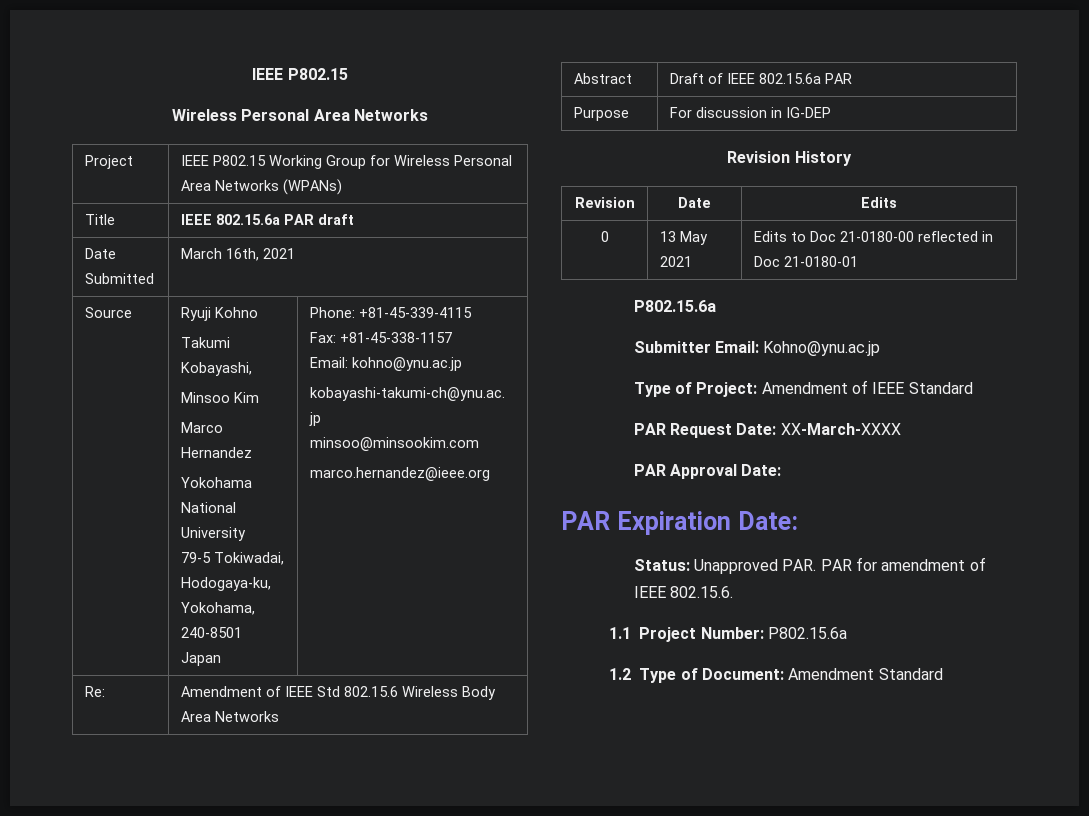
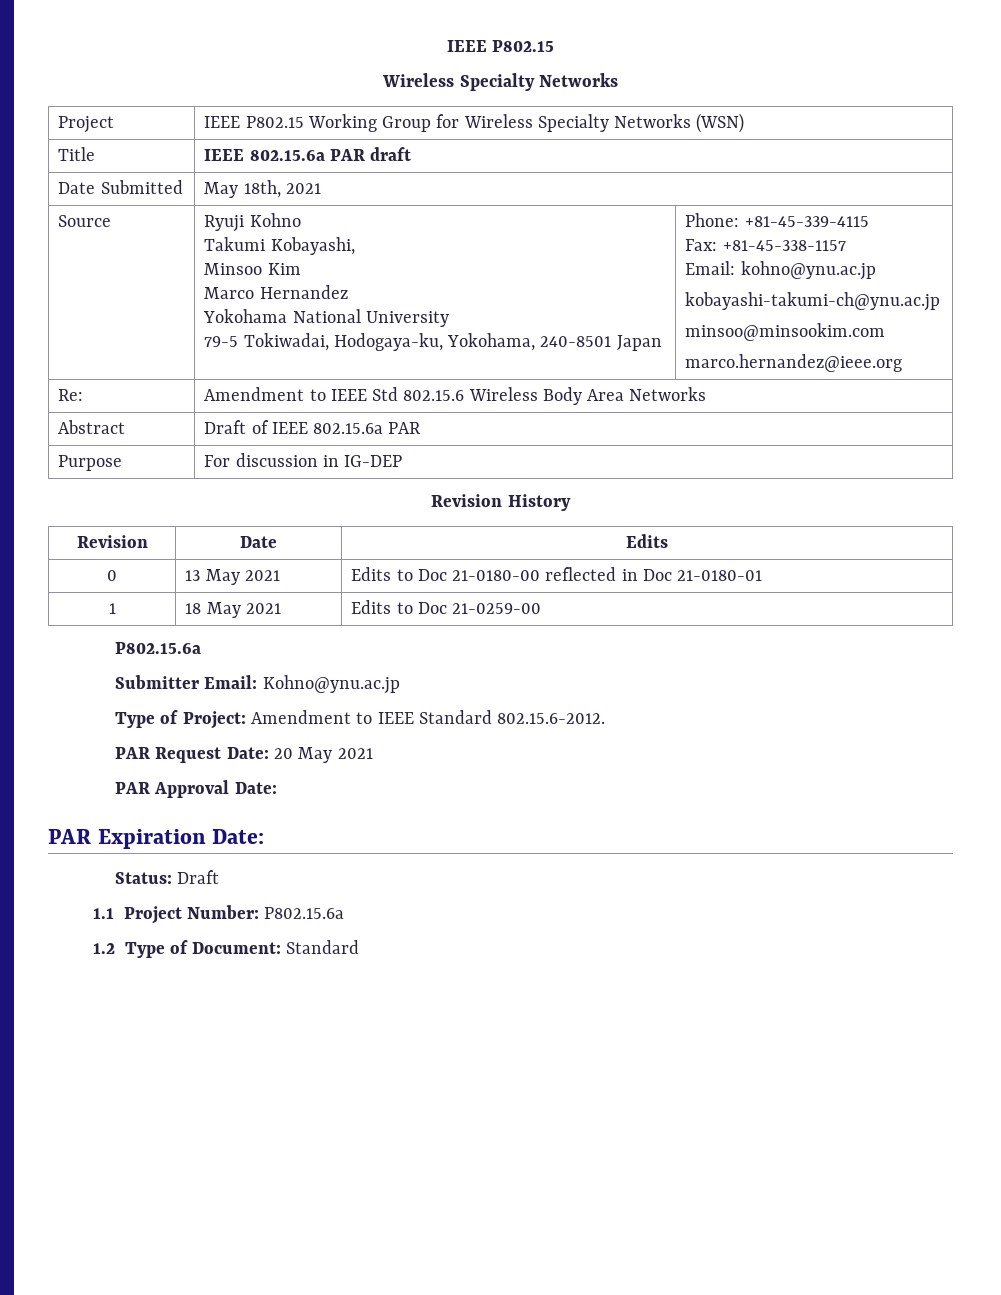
[241,109,350,121] Personal Area -> [459,73,535,91] Specialty
[453,155,512,166] [180,179,342,195] Personal Area Networks (WPANs) -> [537,113,745,133] Specialty Networks (WSN)
[180,248,259,261] March 16th, -> [204,180,281,198] May 18th,
[265,686,281,697] of -> [309,389,326,401] to
(858, 261) none -> [108,603,116,614] [185,602,281,618] [351,600,542,614] // 1 | 18 May 2021 | Edits to Doc 21-0259-00
[851,380,868,394] of -> [356,712,373,724] to
(973, 388) none -> [497,713,606,724] 802.15.6-2012.
[780,423,901,435] XX-March-XXXX -> [273,747,373,763] 20 May 2021
[693,557,986,574] [633,586,733,598] Unapproved PAR. PAR for amendment of IEEE 802.15.6. -> [177,870,220,884] Draft
[788,668,875,680] Amendment -> (282, 948) none

